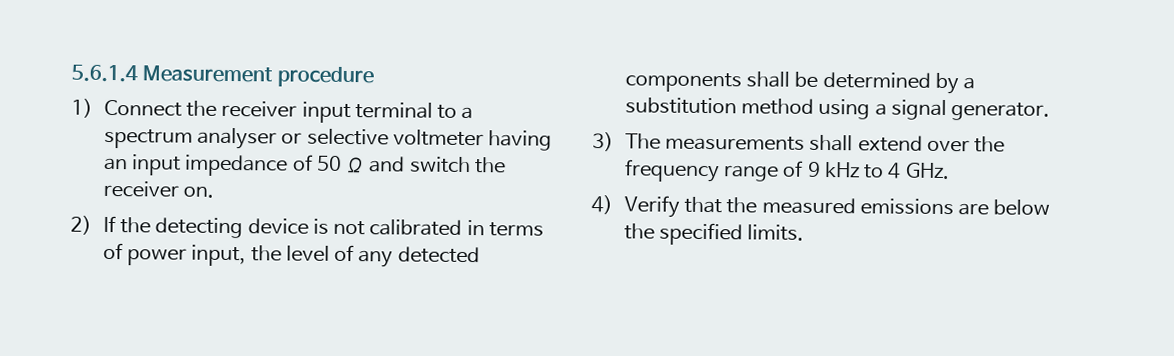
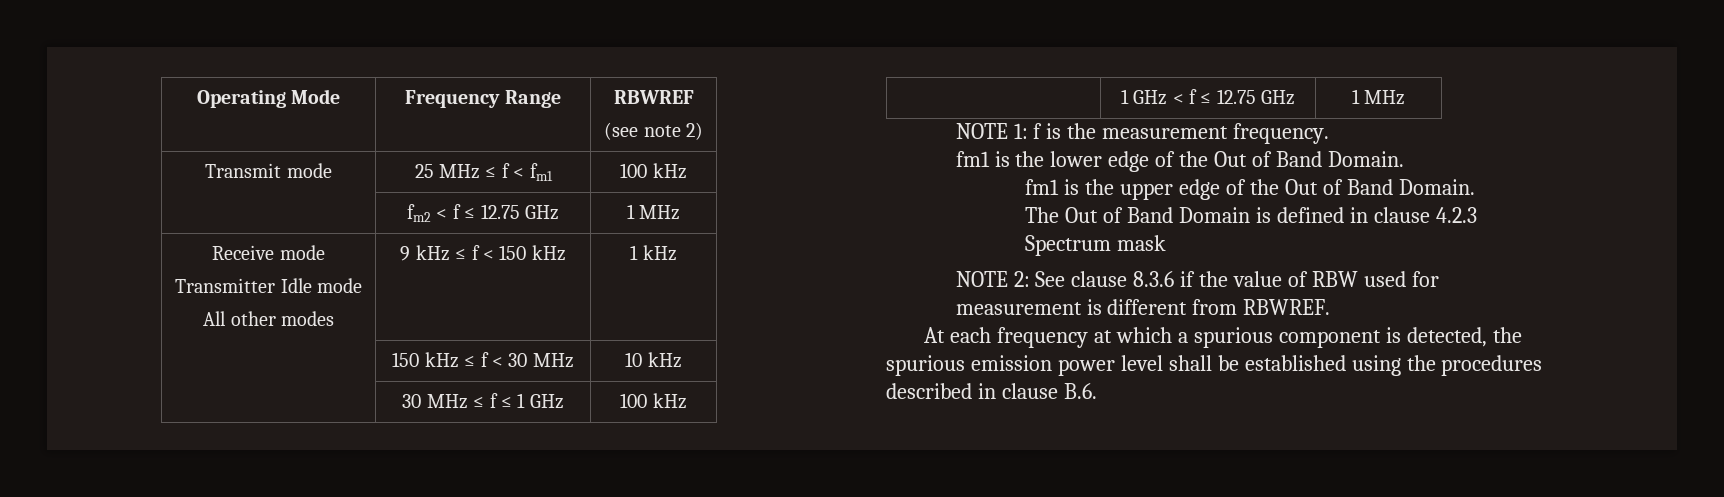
[71,64,374,88] [71,98,474,124] [103,127,553,151] [103,154,506,177] [102,180,215,198] [70,215,544,239] [102,242,480,268] [624,71,976,95] [624,97,1051,121] [592,132,1006,153] [623,159,950,183] [591,195,1051,218] [623,222,805,246] 5.6.1.4 Measurement procedure // 1) Connect the receiver input terminal to a spectrum analyser or selective voltmeter having an input impedance of 50 Ω and switch the receiver on. // 2) If the detecting device is not calibrated in terms of power input, the level of any detected components shall be determined by a substitution method using a signal generator. // 3) The measurements shall extend over the frequency range of 9 kHz to 4 GHz. // 4) Verify that the measured emissions are below the specified limits. -> [196,89,341,108] [405,90,561,108] [613,90,694,104] [604,122,703,140] [205,163,332,178] [414,163,553,181] [620,163,687,179] [407,204,559,222] [626,204,681,220] [212,245,325,260] [175,278,362,293] [203,311,334,326] [400,245,566,261] [630,245,677,261] [392,352,574,368] [625,352,682,368] [402,393,564,409] [620,393,687,409] [1120,89,1296,105] [1351,89,1406,105] [955,123,1330,144] [955,151,1404,172] [1025,179,1475,200] [1025,207,1477,223] [1025,235,1167,256] [955,271,1439,287] [955,299,1331,315] [924,327,1522,348] [886,355,1543,376] [886,383,1097,399] Operating Mode | Frequency Range | RBWREF // (see note 2) // Transmit mode | 25 MHz ≤ f < fm1 | 100 kHz // | fm2 < f ≤ 12.75 GHz | 1 MHz // Receive mode // Transmitter Idle mode // All other modes | 9 kHz ≤ f < 150 kHz | 1 kHz // | 150 kHz ≤ f < 30 MHz | 10 kHz // | 30 MHz ≤ f ≤ 1 GHz | 100 kHz // | 1 GHz < f ≤ 12.75 GHz | 1 MHz // NOTE 1: f is the measurement frequency. // fm1 is the lower edge of the Out of Band Domain. // fm1 is the upper edge of the Out of Band Domain. // The Out of Band Domain is defined in clause 4.2.3 Spectrum mask // NOTE 2: See clause 8.3.6 if the value of RBW used for measurement is different from RBWREF. // At each frequency at which a spurious component is detected, the spurious emission power level shall be established using the procedures described in clause B.6.

